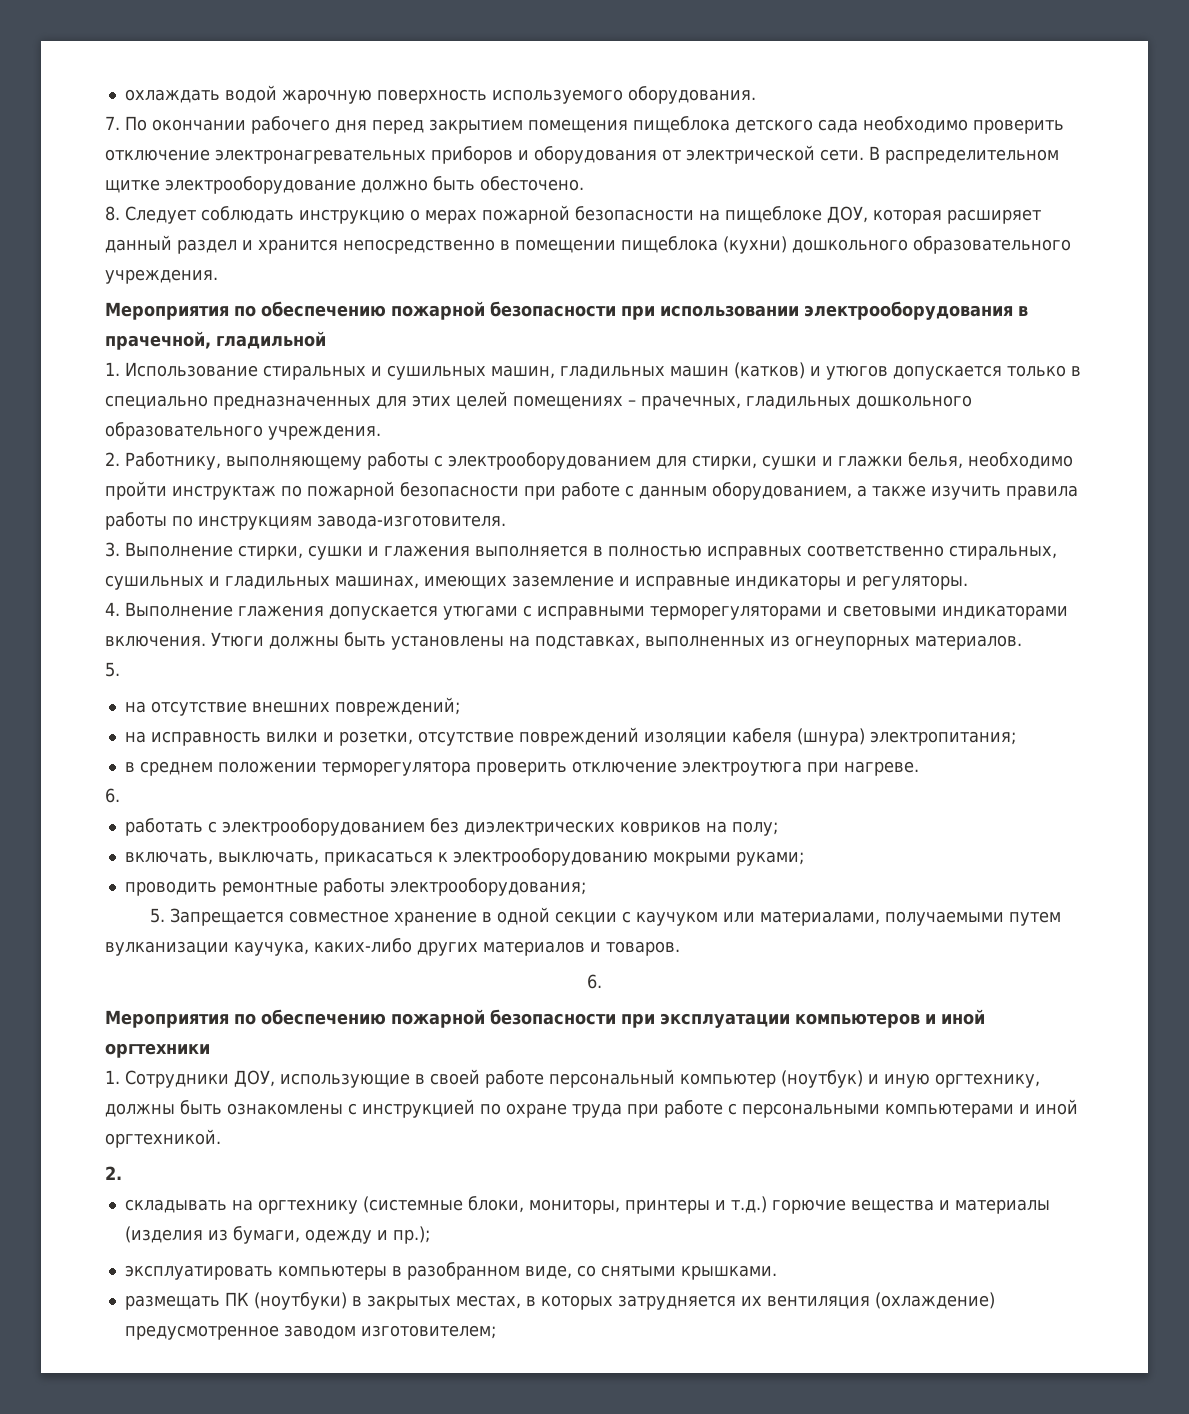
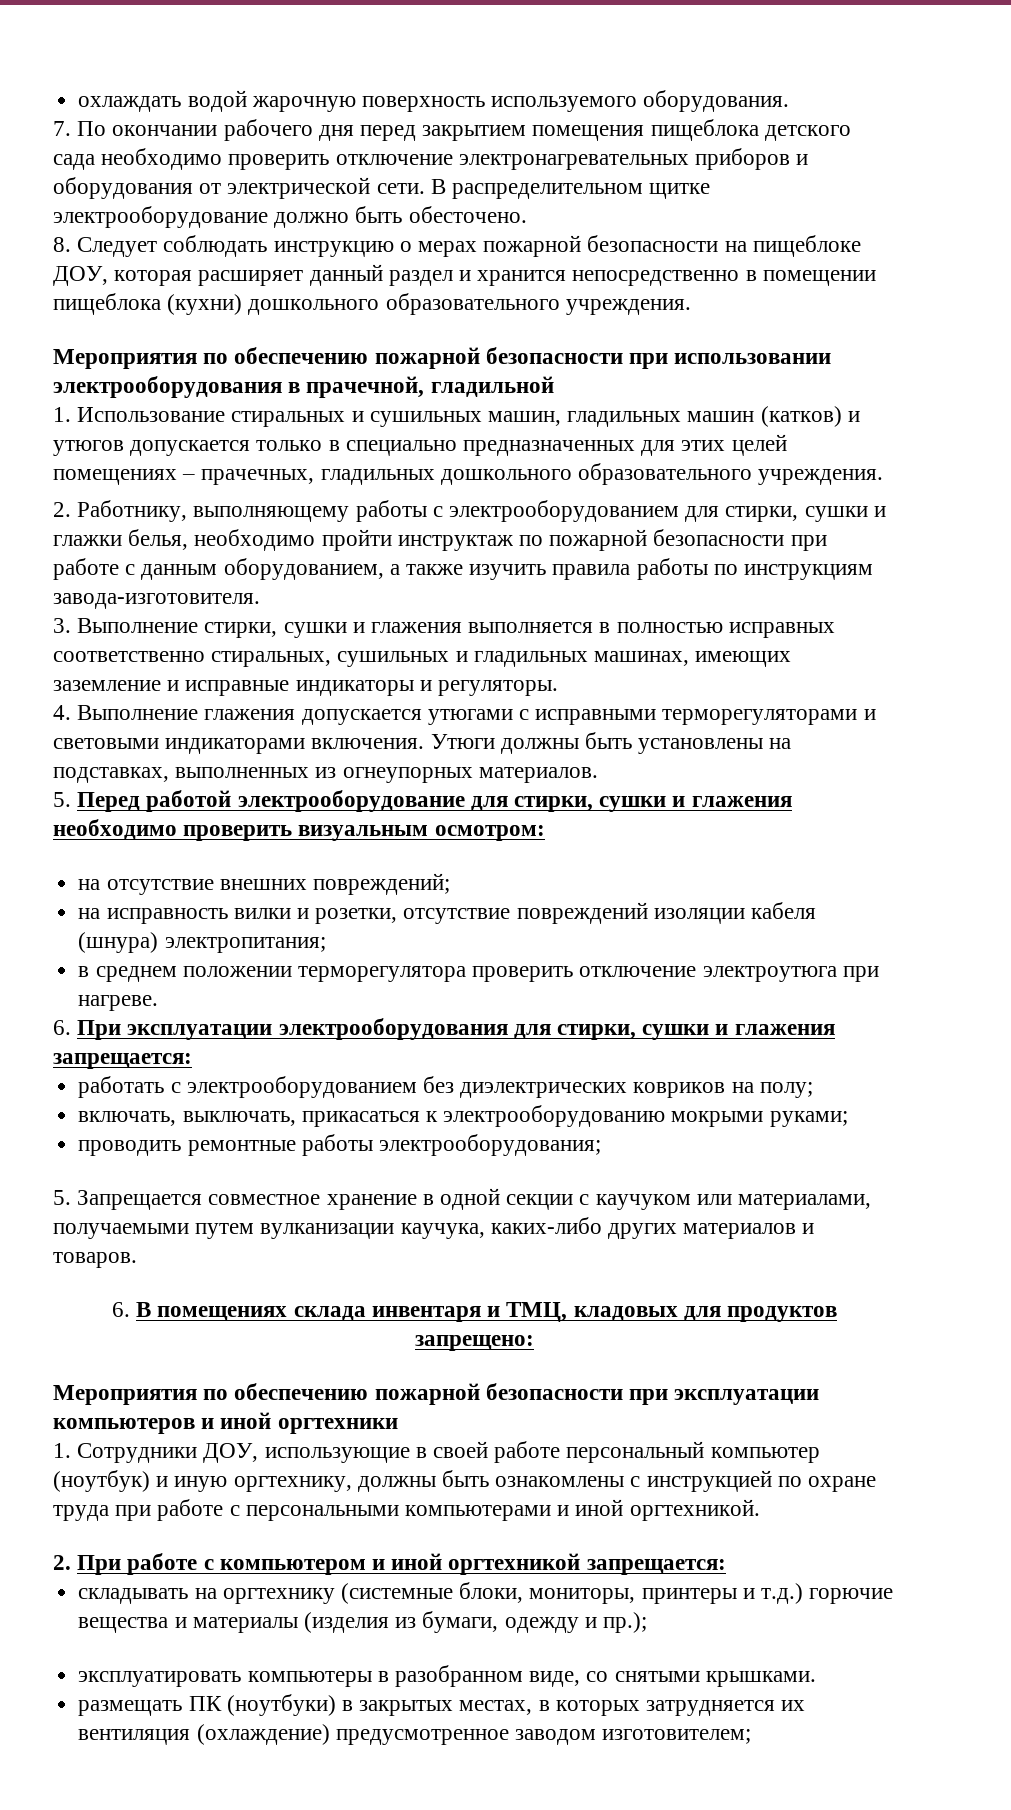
(120, 669) none -> [77,790,792,812] [53,819,545,841] Перед работой электрооборудование для стирки, сушки и глажения необходимо проверить визуальным осмотром:
(120, 795) none -> [77,1018,835,1040] [53,1053,192,1069] При эксплуатации электрооборудования для стирки, сушки и глажения запрещается:
(602, 981) none -> [136,1302,837,1322] [415,1335,534,1351] В помещениях склада инвентаря и ТМЦ, кладовых для продуктов запрещено:
(122, 1173) none -> [77,1553,726,1575] При работе с компьютером и иной оргтехникой запрещается:

